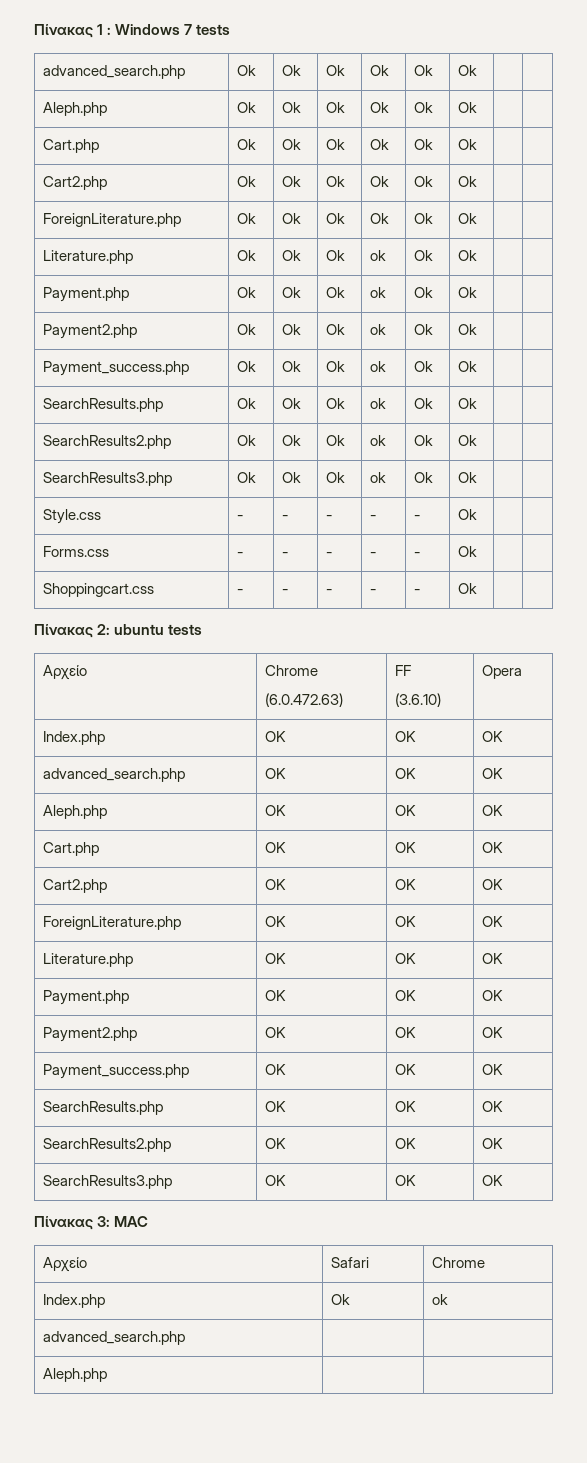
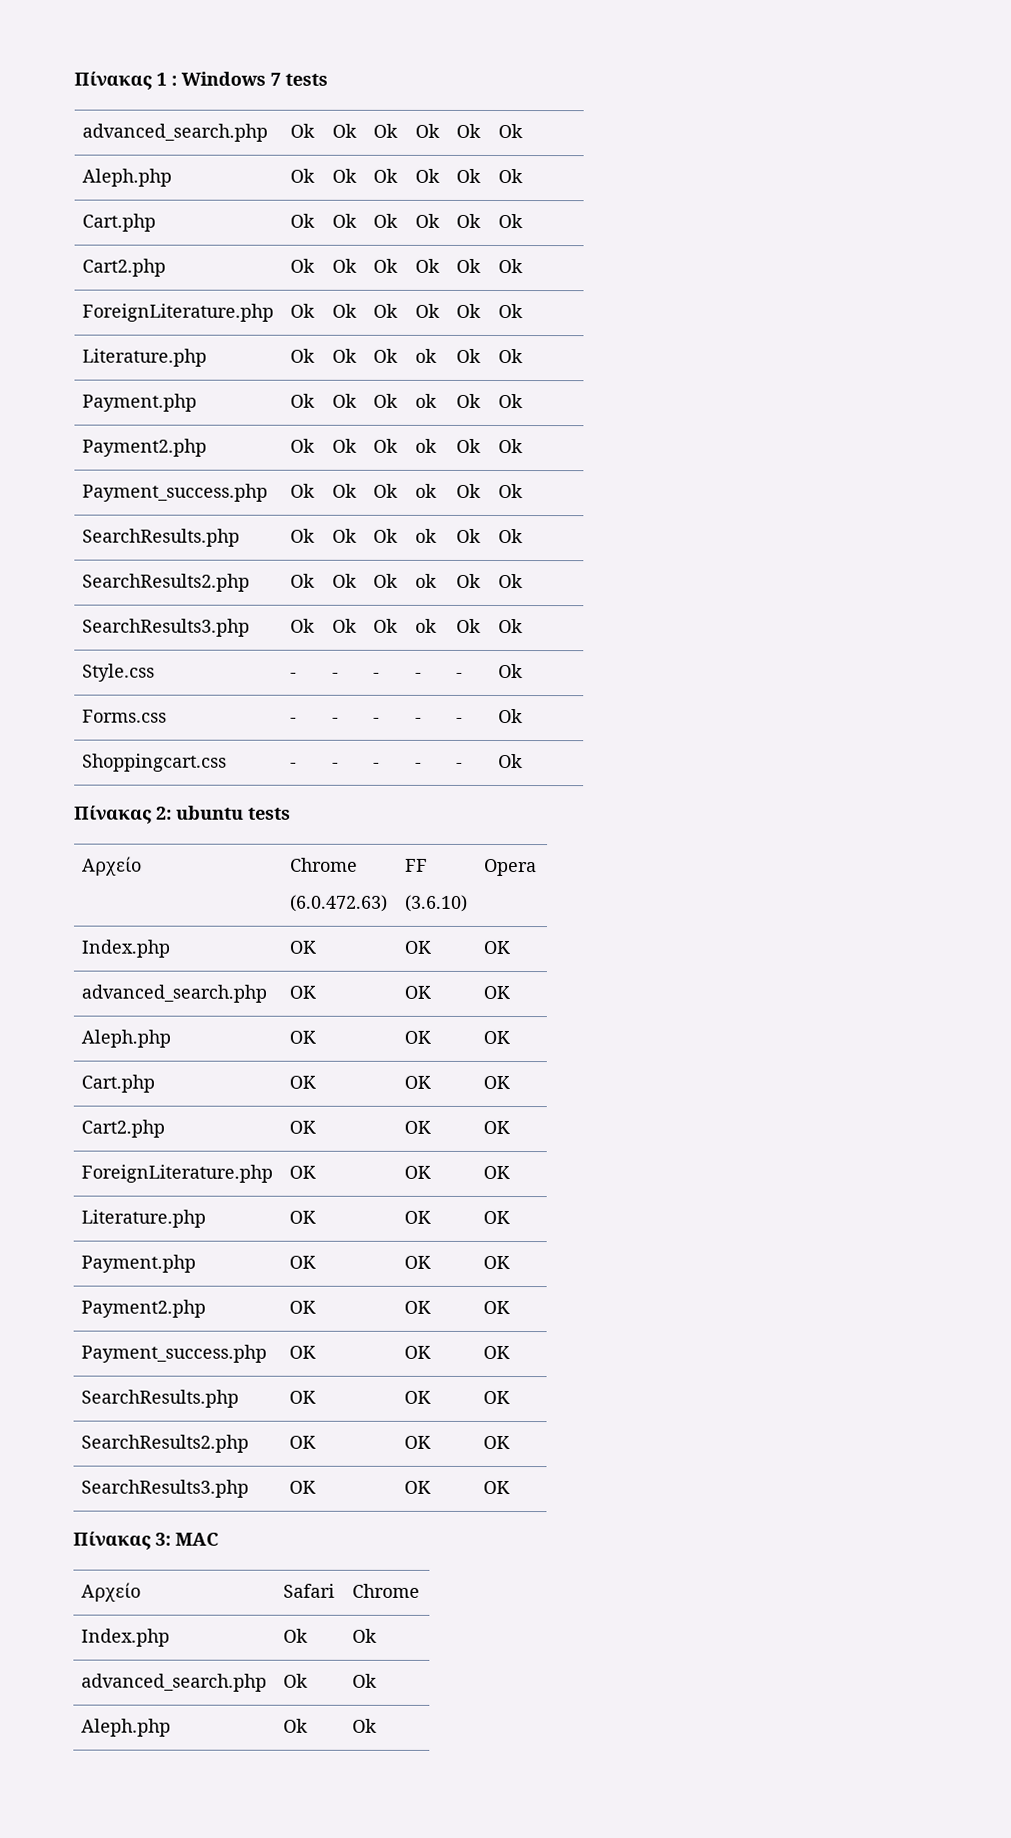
[431,1294,448,1305] [42,1331,185,1345] [42,1368,107,1382] ok // advanced_search.php | | // Aleph.php | | -> [352,1628,378,1643] [81,1673,268,1692] [283,1673,309,1688] [352,1673,378,1688] [81,1718,172,1737] [283,1718,309,1733] [352,1718,378,1733] Ok // advanced_search.php | Ok | Ok // Aleph.php | Ok | Ok

